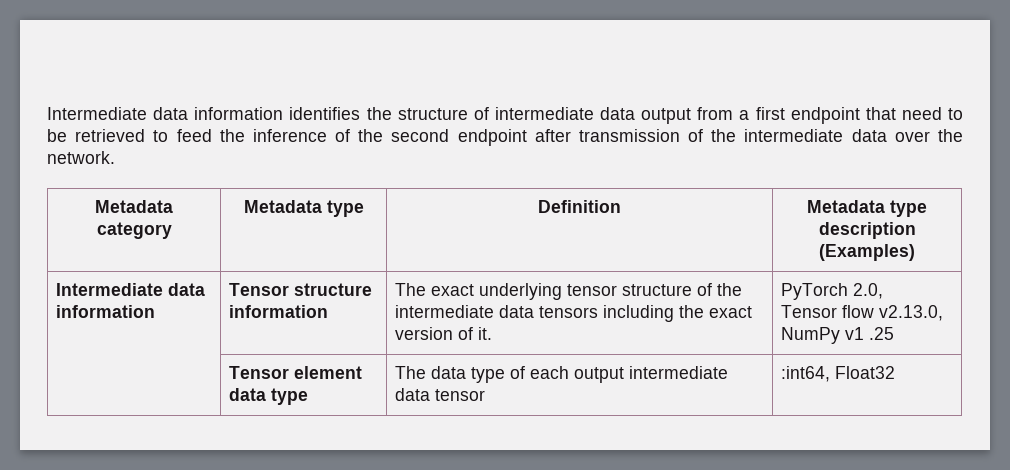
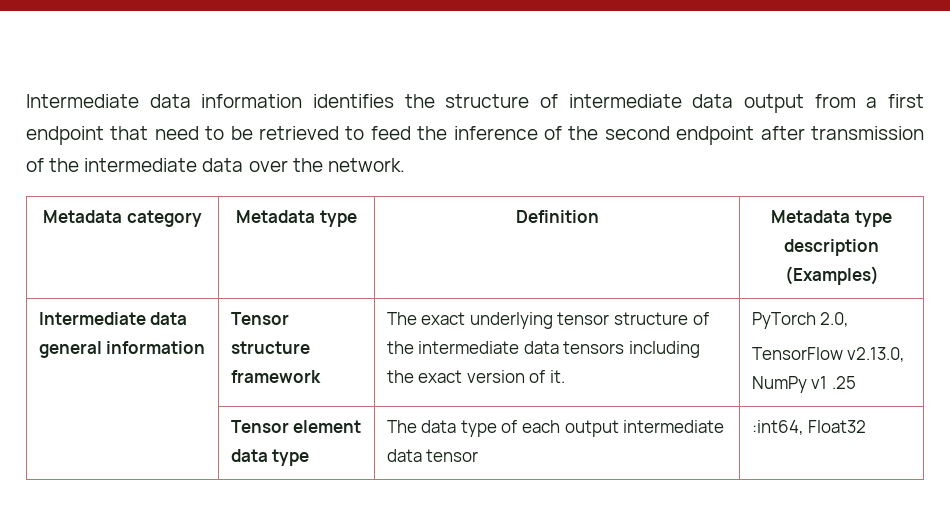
(205, 289) none -> [38,341,102,358] general
[228,305,328,318] information -> [230,370,321,383] framework
[780,305,874,318] Tensor flow -> [751,347,843,360] TensorFlow

